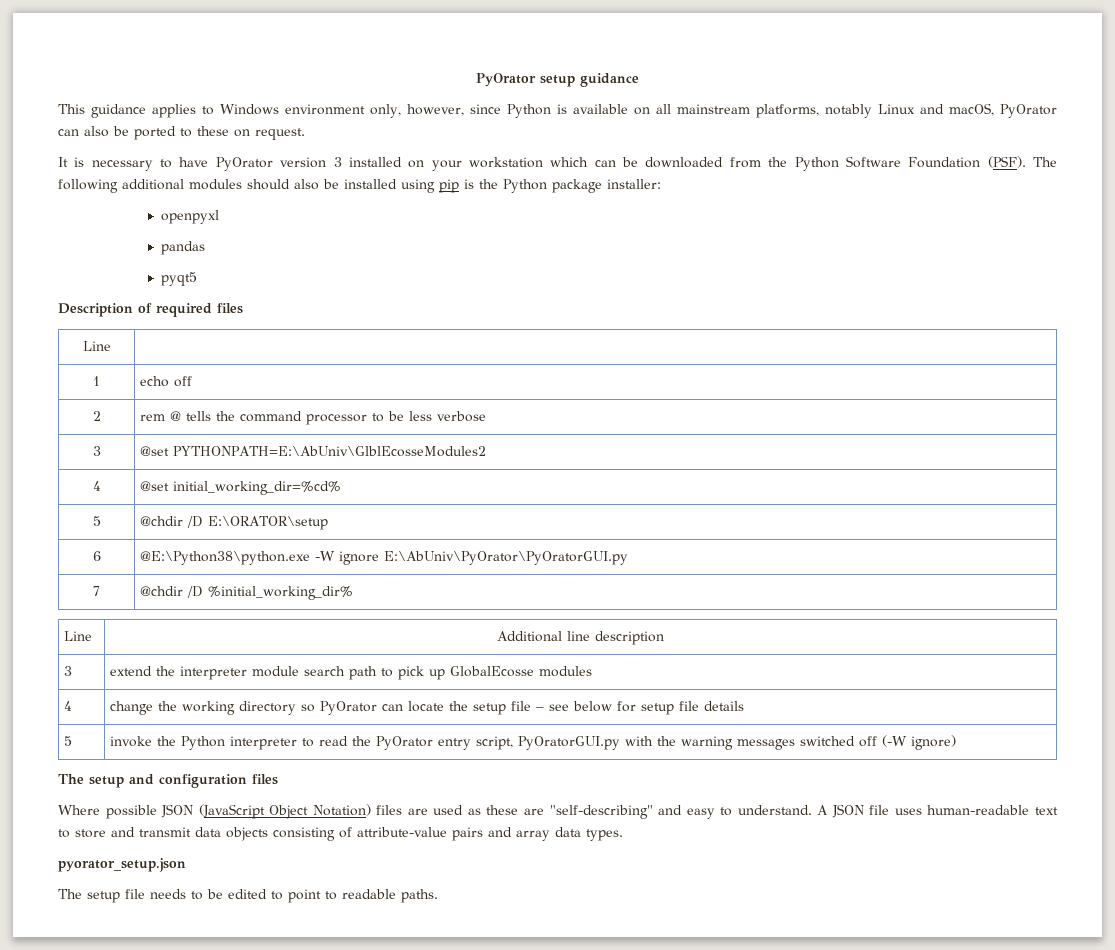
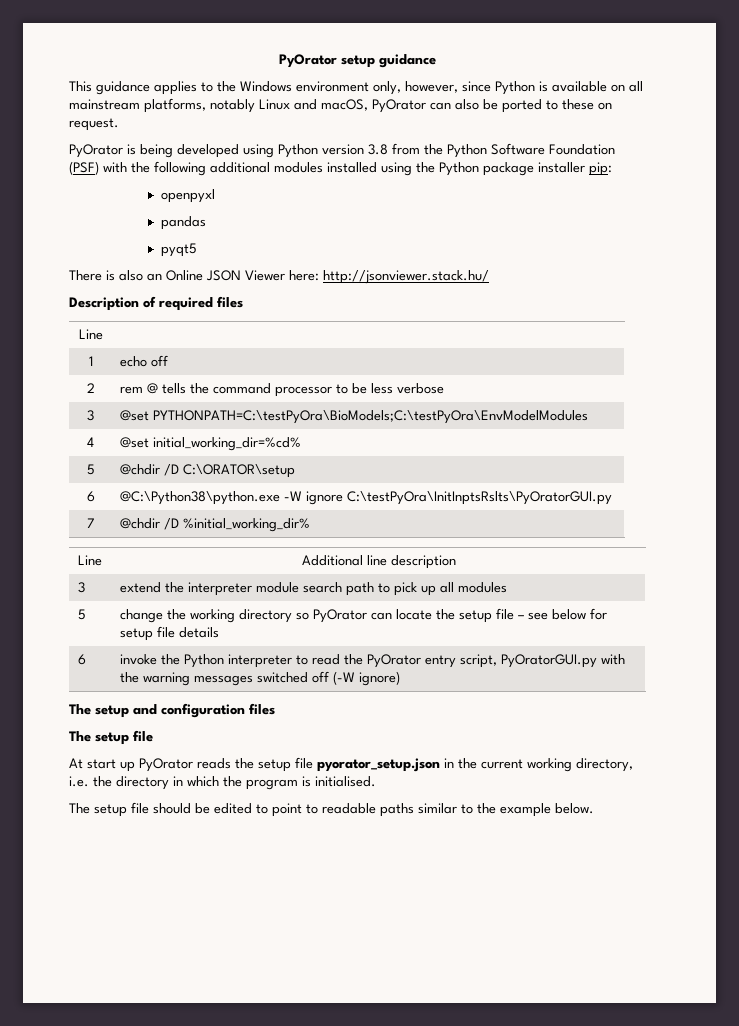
(215, 110) none -> [217,81,236,92] the
[58,157,724,171] It is necessary to have PyOrator version 3 installed on your workstation which can be downloaded -> [69,144,388,158] PyOrator is being developed using Python version 3.8
[987,156,1058,168] [58,179,474,193] (PSF). The following additional modules should also be installed using pip is -> [69,161,412,176] (PSF) with the following additional modules installed using
[607,179,661,189] installer: -> [538,162,612,176] installer pip:
(197, 279) none -> [69,270,489,284] // There is also an Online JSON Viewer here: http://jsonviewer.stack.hu/
[173,446,487,457] PYTHONPATH=E:\AbUniv\GlblEcosseModules2 -> [152,410,588,424] PYTHONPATH=C:\testPyOra\BioModels;C:\testPyOra\EnvModelModules
[208,516,329,530] [92,551,101,561] [140,551,311,565] E:\ORATOR\setup // 6 | @E:\Python38\python.exe -> [182,464,295,478] [86,491,95,502] [119,491,280,505] C:\ORATOR\setup // 6 | @C:\Python38\python.exe
[384,551,629,565] E:\AbUniv\PyOrator\PyOratorGUI.py -> [346,491,612,505] C:\testPyOra\InitInptsRslts\PyOratorGUI.py
[450,666,535,677] GlobalEcosse -> [439,582,454,593] all
[64,701,73,711] 4 -> [77,609,86,620] 5
[64,736,73,746] 5 -> [77,654,86,665] 6
[58,804,1058,819] [58,827,623,841] [58,858,186,872] [58,889,203,903] Where possible JSON (JavaScript Object Notation) files are used as these are "self-describing" and easy to understand. A JSON file uses human-readable text to store and transmit data objects consisting of attribute-value pairs and array data types. // pyorator_setup.json // The setup file needs to -> [69,730,153,745] [69,757,633,772] [69,776,376,790] [69,802,191,817] The setup file // At start up PyOrator reads the setup file pyorator_setup.json in the current working directory, i.e. the directory in which the program is initialised. // The setup file should
[401,889,438,903] paths. -> [380,803,594,817] paths similar to the example below.

